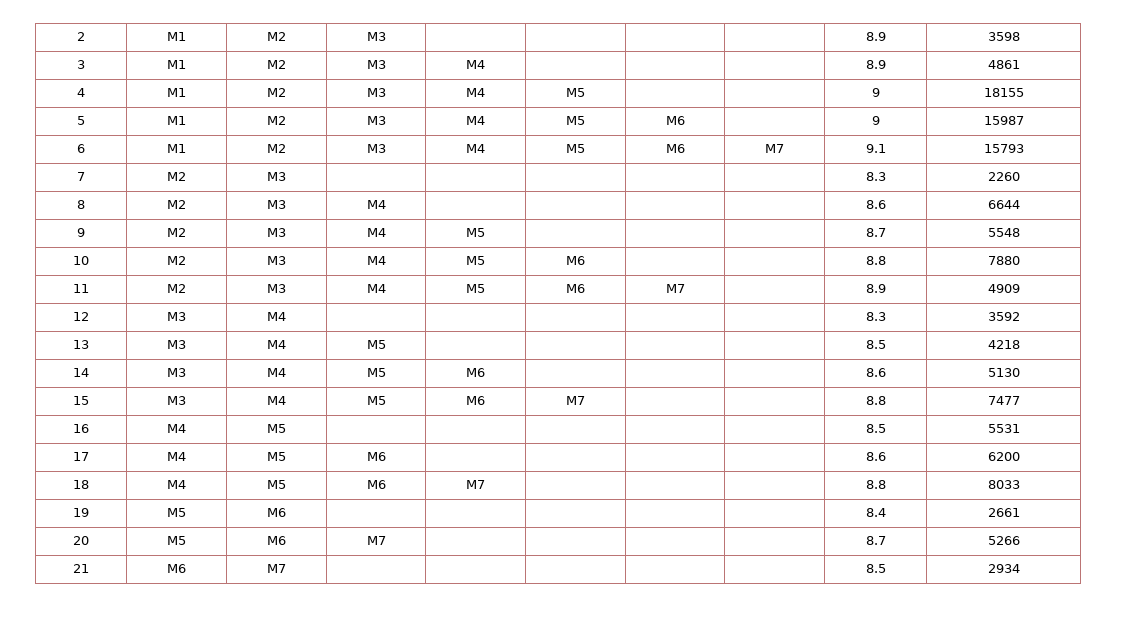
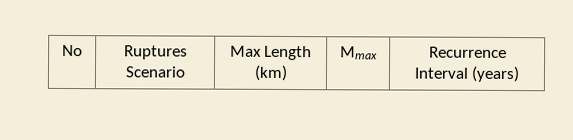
[77,32,85,41] [167,32,186,41] [267,32,286,41] [366,32,386,41] [865,32,886,41] [987,32,1020,41] [77,60,85,69] [167,60,186,69] [267,60,286,69] [366,60,386,69] [466,60,485,69] [865,60,886,69] [987,60,1020,69] [77,88,85,97] [167,88,186,97] [267,88,286,97] [366,88,386,97] [466,88,485,97] [566,88,585,97] [871,88,880,97] [983,88,1024,97] [77,116,85,125] [167,116,186,125] [267,116,286,125] [366,116,386,125] [466,116,485,125] [566,116,585,125] [665,116,685,125] [871,116,880,125] [983,116,1024,125] [77,144,85,153] [167,144,186,153] [267,144,286,153] [366,144,386,153] [466,144,485,153] [566,144,585,153] [665,144,685,153] [765,144,784,153] [865,144,886,153] [983,144,1024,153] [77,172,85,181] [167,172,186,181] [267,172,286,181] [865,172,886,181] [987,172,1020,181] [77,200,85,209] [167,200,186,209] [267,200,286,209] [366,200,386,209] [865,200,886,209] [987,200,1020,209] [77,228,85,237] [167,228,186,237] [267,228,286,237] [366,228,386,237] [466,228,485,237] [865,228,886,237] [987,228,1020,237] [73,256,89,265] [167,256,186,265] [267,256,286,265] [366,256,386,265] [466,256,485,265] [566,256,585,265] [865,256,886,265] [987,256,1020,265] [73,284,89,293] [167,284,186,293] [267,284,286,293] [366,284,386,293] [466,284,485,293] [566,284,585,293] [665,284,685,293] [865,284,886,293] [987,284,1020,293] [73,312,89,321] [167,312,186,321] [267,312,286,321] [865,312,886,321] [987,312,1020,321] [73,340,89,349] [167,340,186,349] [267,340,286,349] [366,340,386,349] [865,340,886,349] [987,340,1020,349] [73,368,89,377] [167,368,186,377] [267,368,286,377] [366,368,386,377] [466,368,485,377] [865,368,886,377] [987,368,1020,377] [73,396,89,405] [167,396,186,405] [267,396,286,405] [366,396,386,405] [466,396,485,405] [566,396,585,405] [865,396,886,405] [987,396,1020,405] [73,424,89,433] [167,424,186,433] [267,424,286,433] [865,424,886,433] [987,424,1020,433] [73,452,89,461] [167,452,186,461] [267,452,286,461] [366,452,386,461] [865,452,886,461] [987,452,1020,461] [73,480,89,489] [167,480,186,489] [267,480,286,489] [366,480,386,489] [466,480,485,489] [865,480,886,489] [987,480,1020,489] [73,508,89,517] [167,508,186,517] [267,508,286,517] [865,508,886,517] [987,508,1020,517] [73,536,89,545] [167,536,186,545] [267,536,286,545] [366,536,386,545] [865,536,886,545] [987,536,1020,545] [73,564,89,573] [167,564,186,573] [267,564,286,573] [865,564,886,573] [987,564,1020,573] 2 | M1 | M2 | M3 | | | | | 8.9 | 3598 // 3 | M1 | M2 | M3 | M4 | | | | 8.9 | 4861 // 4 | M1 | M2 | M3 | M4 | M5 | | | 9 | 18155 // 5 | M1 | M2 | M3 | M4 | M5 | M6 | | 9 | 15987 // 6 | M1 | M2 | M3 | M4 | M5 | M6 | M7 | 9.1 | 15793 // 7 | M2 | M3 | | | | | | 8.3 | 2260 // 8 | M2 | M3 | M4 | | | | | 8.6 | 6644 // 9 | M2 | M3 | M4 | M5 | | | | 8.7 | 5548 // 10 | M2 | M3 | M4 | M5 | M6 | | | 8.8 | 7880 // 11 | M2 | M3 | M4 | M5 | M6 | M7 | | 8.9 | 4909 // 12 | M3 | M4 | | | | | | 8.3 | 3592 // 13 | M3 | M4 | M5 | | | | | 8.5 | 4218 // 14 | M3 | M4 | M5 | M6 | | | | 8.6 | 5130 // 15 | M3 | M4 | M5 | M6 | M7 | | | 8.8 | 7477 // 16 | M4 | M5 | | | | | | 8.5 | 5531 // 17 | M4 | M5 | M6 | | | | | 8.6 | 6200 // 18 | M4 | M5 | M6 | M7 | | | | 8.8 | 8033 // 19 | M5 | M6 | | | | | | 8.4 | 2661 // 20 | M5 | M6 | M7 | | | | | 8.7 | 5266 // 21 | M6 | M7 | | | | | | 8.5 | 2934 -> [62,44,83,57] [123,45,188,60] [124,66,186,78] [229,45,313,61] [253,64,288,82] [340,46,378,60] [428,46,507,58] [413,65,521,83] No | Ruptures Scenario | Max Length (km) | Mmax | Recurrence Interval (years)

